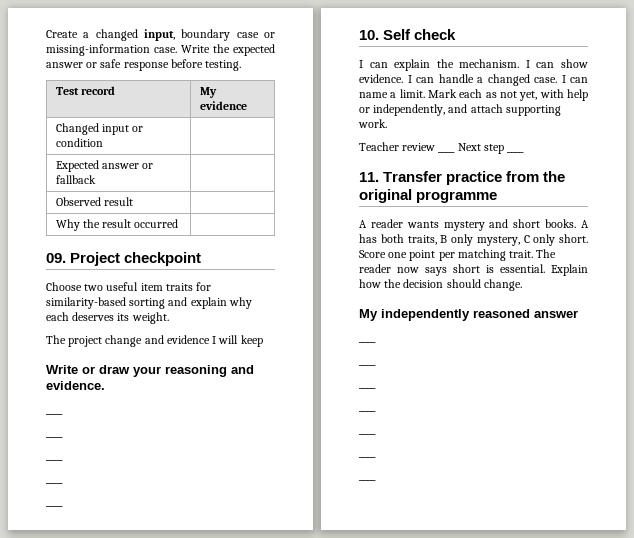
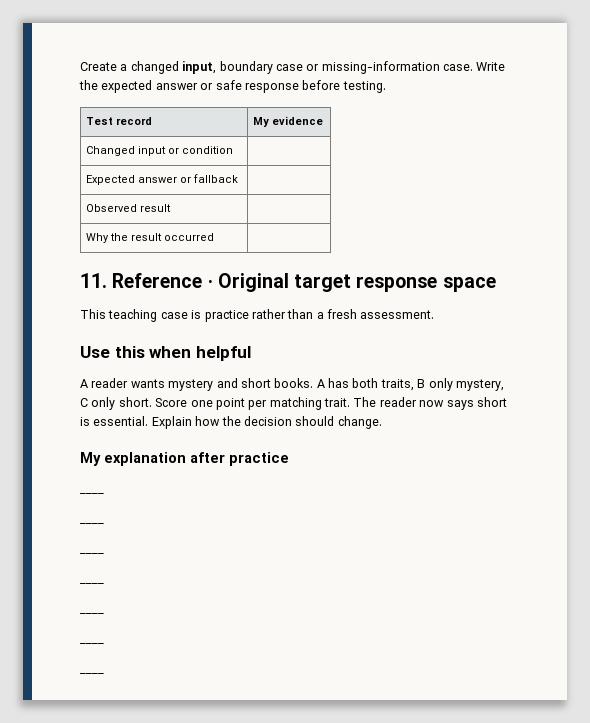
[46,252,202,266] [46,282,212,291] [46,297,252,309] [46,312,169,324] [46,335,263,347] [46,365,254,377] [46,381,105,390] [46,413,63,415] [46,436,63,438] [46,459,63,461] [46,482,63,484] [46,505,63,507] [359,29,457,40] [359,59,588,71] [359,74,588,86] [359,89,588,101] [359,104,561,116] [358,119,387,128] [359,142,436,151] [438,151,456,153] [457,143,525,154] [359,171,566,185] [359,189,498,203] 09. Project checkpoint // Choose two useful item traits for similarity-based sorting and explain why each deserves its weight. // The project change and evidence I will keep // Write or draw your reasoning and evidence. // ____ // ____ // ____ // ____ // ____ // 10. Self check // I can explain the mechanism. I can show evidence. I can handle a changed case. I can name a limit. Mark each as not yet, with help or independently, and attach supporting work. // Teacher review ____ Next step ____ // 11. Transfer practice from the original programme -> [80,273,496,292] [80,309,435,322] [80,346,251,361] 11. Reference · Original target response space // This teaching case is practice rather than a fresh assessment. // Use this when helpful
[381,309,578,321] independently reasoned answer -> [104,452,289,466] explanation after practice

